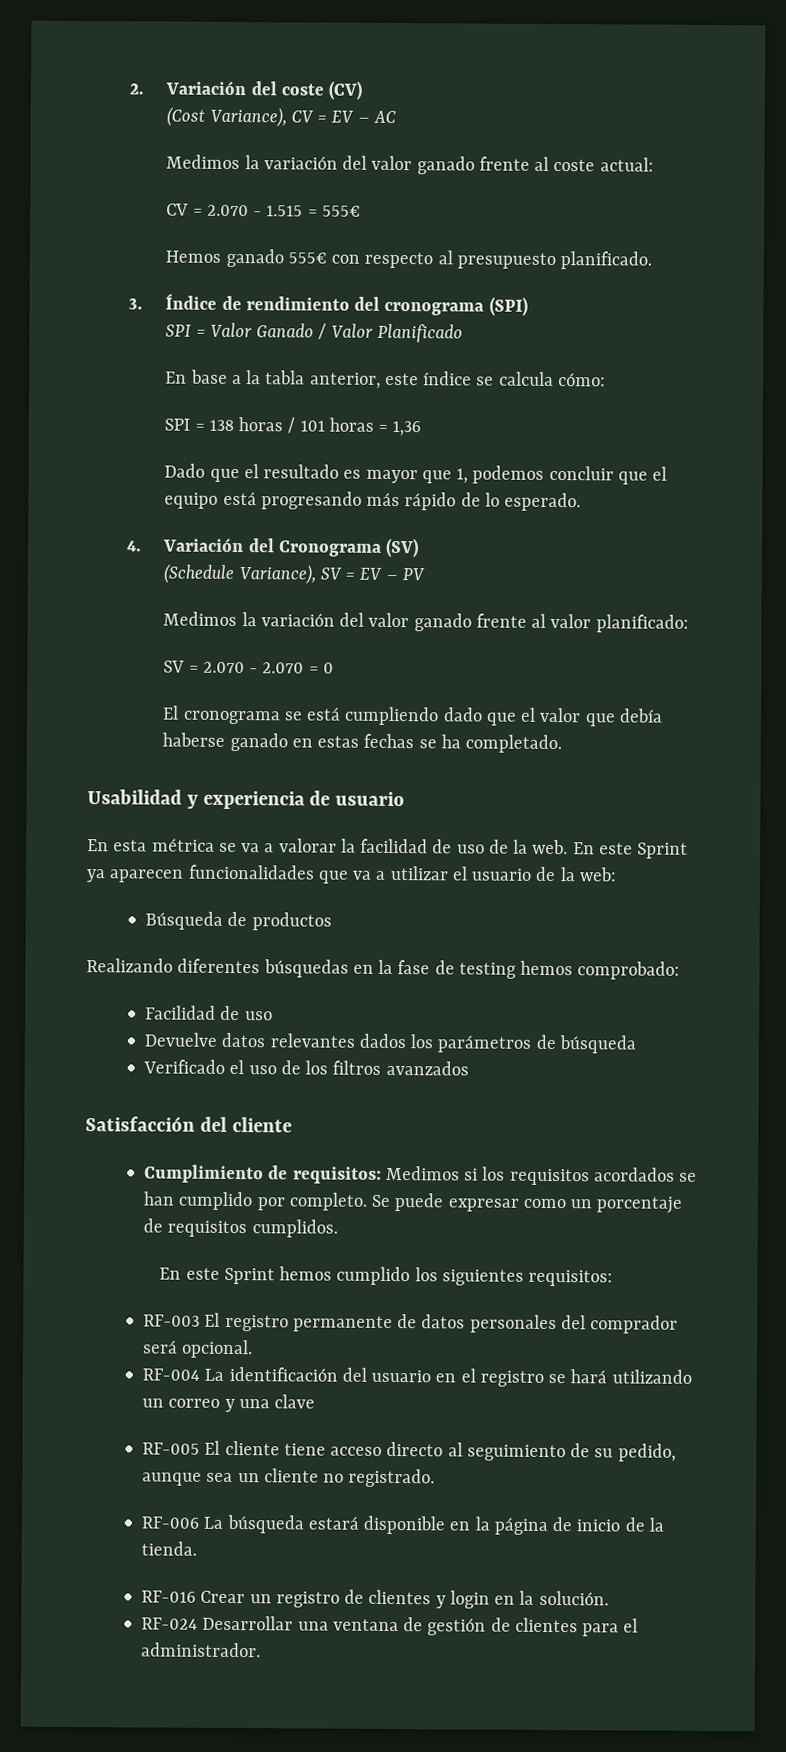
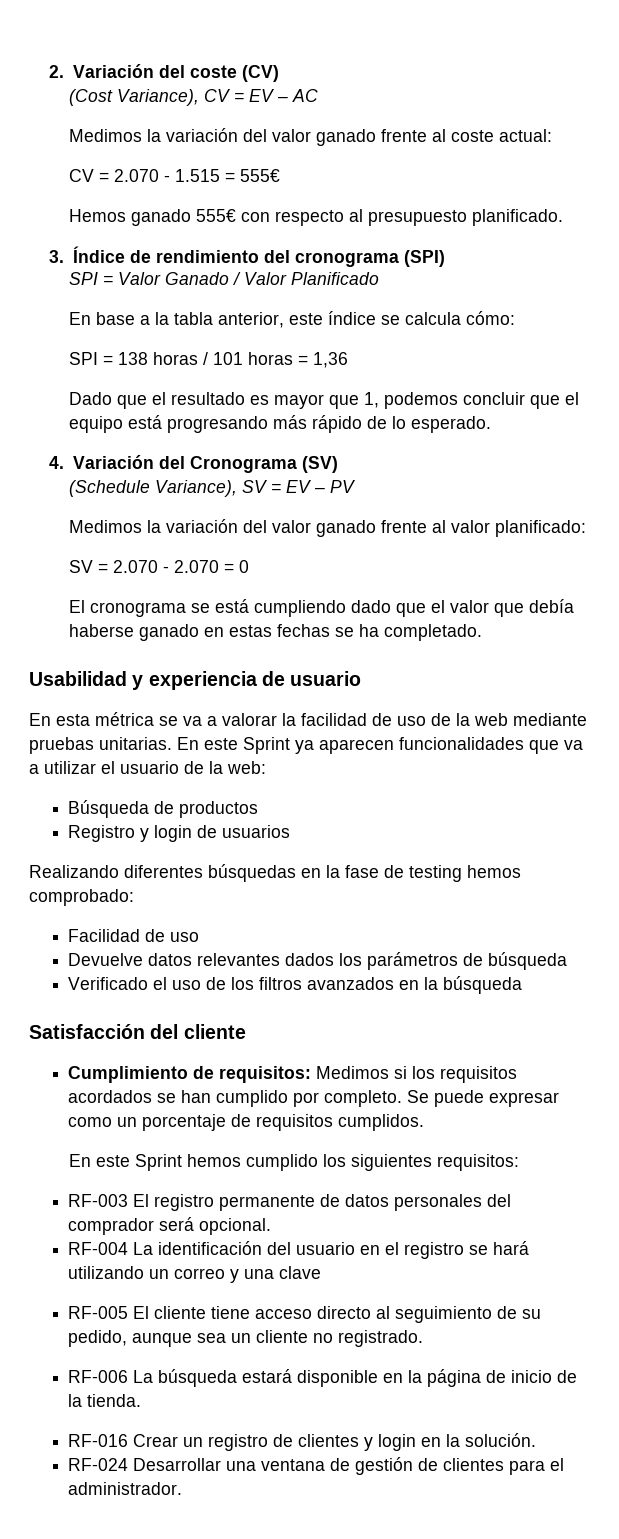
[532,839,569,855] web. -> [474,713,587,726] [29,737,172,754] web mediante pruebas unitarias.
(332, 921) none -> [68,825,291,842] // Registro y login de usuarios
(469, 1068) none -> [399,976,523,994] en la búsqueda

